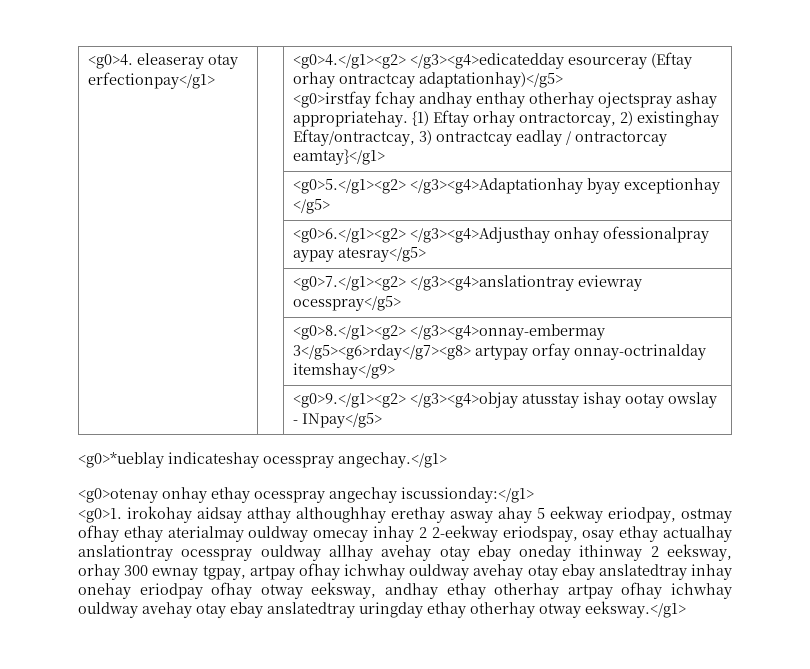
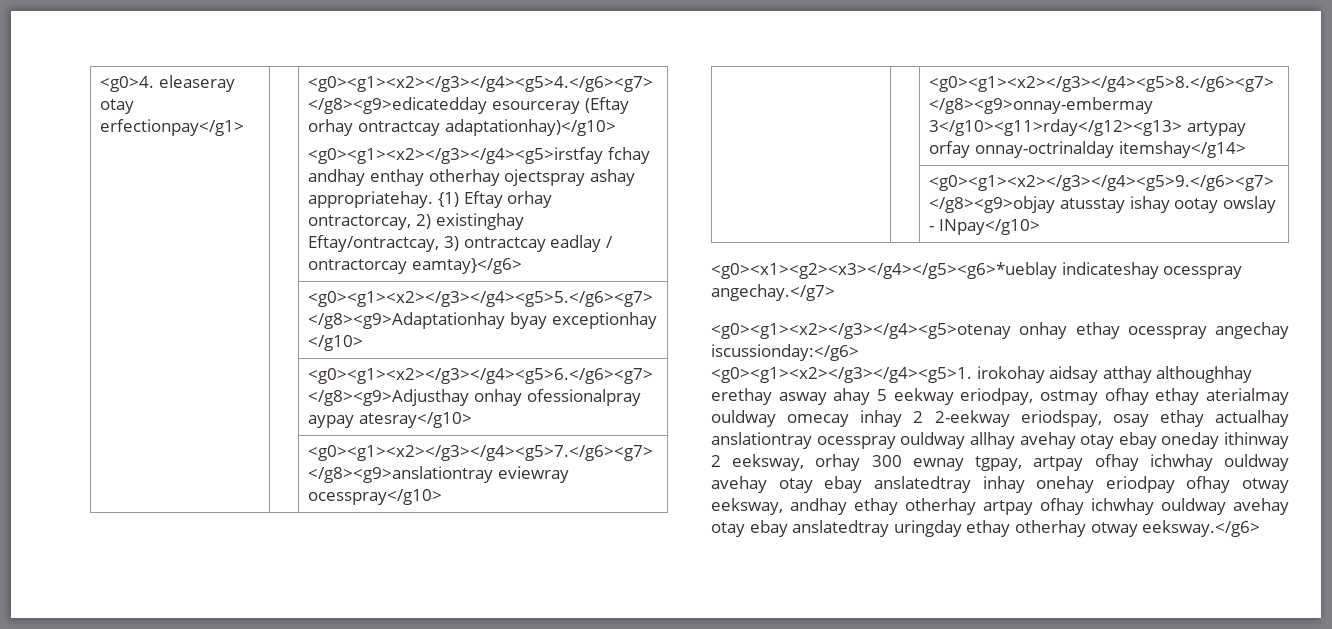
[292,53,564,69] <g0>4.</g1><g2> </g3><g4>edicatedday -> [308,76,654,92] [308,97,488,114] <g0><g1><x2></g3></g4><g5>4.</g6><g7> </g8><g9>edicatedday
[418,72,563,88] [292,91,371,108] adaptationhay)</g5> // <g0>irstfay -> [444,119,616,136] [308,147,604,164] adaptationhay)</g10> // <g0><g1><x2></g3></g4><g5>irstfay
[292,149,385,165] [292,178,720,194] [292,199,330,214] [292,226,709,243] [292,247,426,262] [292,275,642,291] [292,296,401,311] [292,324,605,340] [292,343,706,360] [292,363,395,379] [292,392,518,408] eamtay}</g1> // | | <g0>5.</g1><g2> </g3><g4>Adaptationhay byay exceptionhay </g5> // | | <g0>6.</g1><g2> </g3><g4>Adjusthay onhay ofessionalpray aypay atesray</g5> // | | <g0>7.</g1><g2> </g3><g4>anslationtray eviewray ocesspray</g5> // | | <g0>8.</g1><g2> </g3><g4>onnay-embermay 3</g5><g6>rday</g7><g8> artypay orfay onnay-octrinalday itemshay</g9> // | | <g0>9.</g1><g2> </g3><g4>objay -> [412,258,523,274] [308,291,654,307] [308,312,657,329] [308,335,364,351] [308,368,654,384] [308,389,641,406] [308,412,473,428] [308,445,654,461] [308,466,570,483] [308,489,443,505] [929,76,1275,92] [929,97,1154,114] [929,119,1247,136] [929,141,1246,158] [929,175,1275,191] [929,196,1056,213] eamtay}</g6> // | | <g0><g1><x2></g3></g4><g5>5.</g6><g7> </g8><g9>Adaptationhay byay exceptionhay </g10> // | | <g0><g1><x2></g3></g4><g5>6.</g6><g7> </g8><g9>Adjusthay onhay ofessionalpray aypay atesray</g10> // | | <g0><g1><x2></g3></g4><g5>7.</g6><g7> </g8><g9>anslationtray eviewray ocesspray</g10> // | | <g0><g1><x2></g3></g4><g5>8.</g6><g7> </g8><g9>onnay-embermay 3</g10><g11>rday</g12><g13> artypay orfay onnay-octrinalday itemshay</g14> // | | <g0><g1><x2></g3></g4><g5>9.</g6><g7> </g8><g9>objay
[301,413,382,428] [78,452,447,468] [78,488,158,503] INpay</g5> // <g0>*ueblay indicateshay ocesspray angechay.</g1> // <g0>otenay -> [939,219,1041,235] [711,262,1243,279] [711,284,835,301] [711,323,1011,339] INpay</g10> // <g0><x1><g2><x3></g4></g5><g6>*ueblay indicateshay ocesspray angechay.</g7> // <g0><g1><x2></g3></g4><g5>otenay
[401,487,534,503] [78,508,122,523] iscussionday:</g1> // <g0>1. -> [711,344,859,361] [711,367,972,383] iscussionday:</g6> // <g0><g1><x2></g3></g4><g5>1.
[585,601,686,618] eeksway.</g1> -> [1142,520,1261,537] eeksway.</g6>

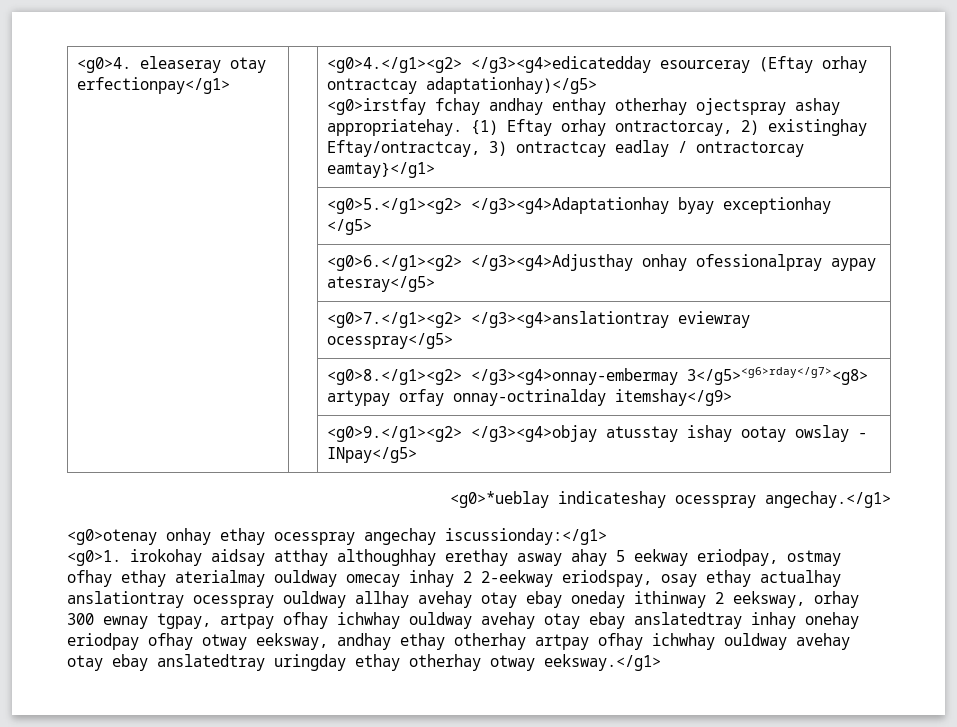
[308,76,654,92] [308,97,488,114] <g0><g1><x2></g3></g4><g5>4.</g6><g7> </g8><g9>edicatedday -> [327,56,652,73] <g0>4.</g1><g2> </g3><g4>edicatedday
[444,119,616,136] [308,147,604,164] adaptationhay)</g10> // <g0><g1><x2></g3></g4><g5>irstfay -> [426,77,598,94] [327,98,427,115] adaptationhay)</g5> // <g0>irstfay
[412,258,523,274] [308,291,654,307] [308,312,657,329] [308,335,364,351] [308,368,654,384] [308,389,641,406] [308,412,473,428] [308,445,654,461] [308,466,570,483] [308,489,443,505] [929,76,1275,92] [929,97,1154,114] [929,119,1247,136] [929,141,1246,158] [929,175,1275,191] [929,196,1056,213] eamtay}</g6> // | | <g0><g1><x2></g3></g4><g5>5.</g6><g7> </g8><g9>Adaptationhay byay exceptionhay </g10> // | | <g0><g1><x2></g3></g4><g5>6.</g6><g7> </g8><g9>Adjusthay onhay ofessionalpray aypay atesray</g10> // | | <g0><g1><x2></g3></g4><g5>7.</g6><g7> </g8><g9>anslationtray eviewray ocesspray</g10> // | | <g0><g1><x2></g3></g4><g5>8.</g6><g7> </g8><g9>onnay-embermay 3</g10><g11>rday</g12><g13> artypay orfay onnay-octrinalday itemshay</g14> // | | <g0><g1><x2></g3></g4><g5>9.</g6><g7> </g8><g9>objay -> [327,162,436,178] [327,197,832,214] [327,219,373,235] [327,254,877,271] [327,276,436,292] [327,311,751,328] [327,333,454,349] [327,367,869,385] [327,389,733,406] [327,425,598,442] eamtay}</g1> // | | <g0>5.</g1><g2> </g3><g4>Adaptationhay byay exceptionhay </g5> // | | <g0>6.</g1><g2> </g3><g4>Adjusthay onhay ofessionalpray aypay atesray</g5> // | | <g0>7.</g1><g2> </g3><g4>anslationtray eviewray ocesspray</g5> // | | <g0>8.</g1><g2> </g3><g4>onnay-embermay 3</g5><g6>rday</g7><g8> artypay orfay onnay-octrinalday itemshay</g9> // | | <g0>9.</g1><g2> </g3><g4>objay
[939,219,1041,235] [711,262,1243,279] [711,284,835,301] [711,323,1011,339] INpay</g10> // <g0><x1><g2><x3></g4></g5><g6>*ueblay indicateshay ocesspray angechay.</g7> // <g0><g1><x2></g3></g4><g5>otenay -> [327,447,418,463] [450,491,891,508] [67,529,157,545] INpay</g5> // <g0>*ueblay indicateshay ocesspray angechay.</g1> // <g0>otenay
[711,344,859,361] [711,367,972,383] iscussionday:</g6> // <g0><g1><x2></g3></g4><g5>1. -> [445,528,607,545] [67,550,121,566] iscussionday:</g1> // <g0>1.
[1142,520,1261,537] eeksway.</g6> -> [544,654,661,671] eeksway.</g1>

